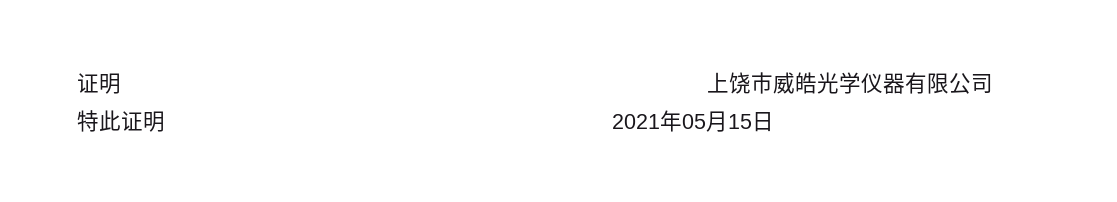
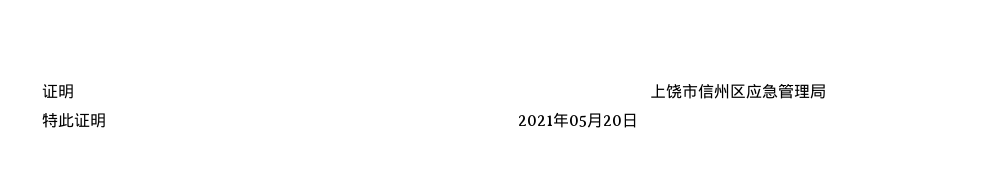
[773,72,993,94] 威皓光学仪器有限公司 -> [697,83,826,99] 信州区应急管理局
[728,114,752,129] 15 -> [603,115,622,126] 20

